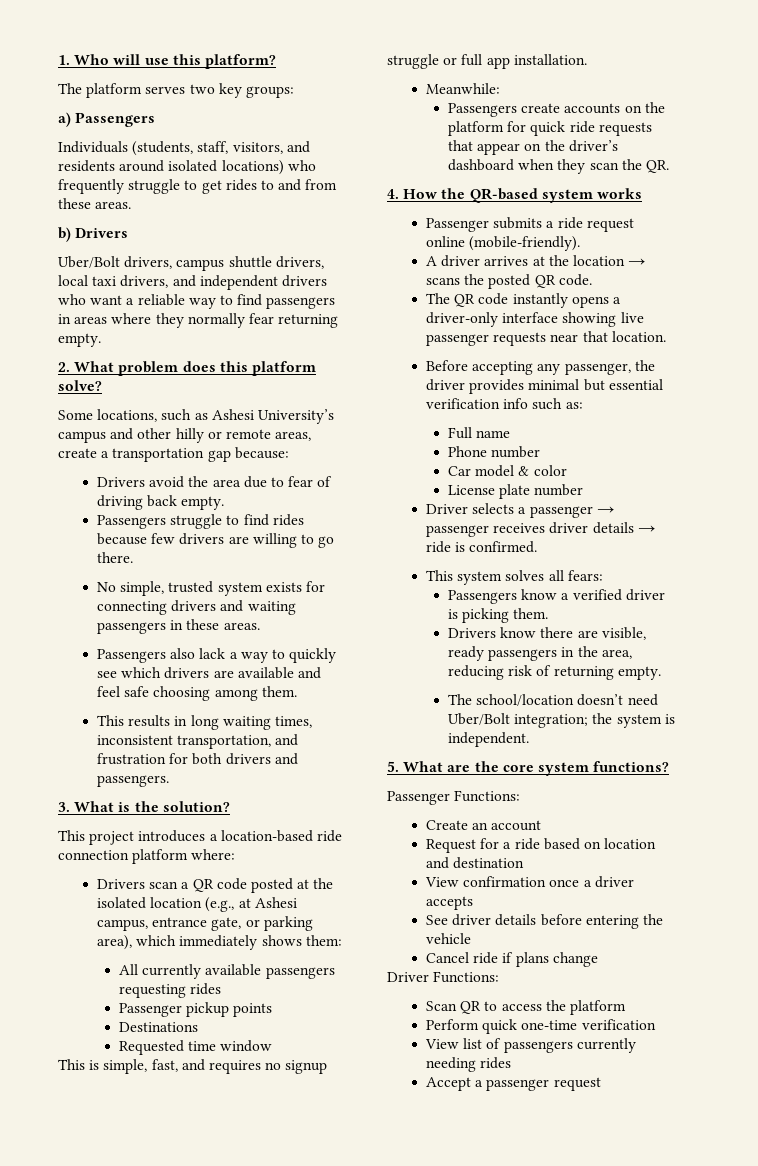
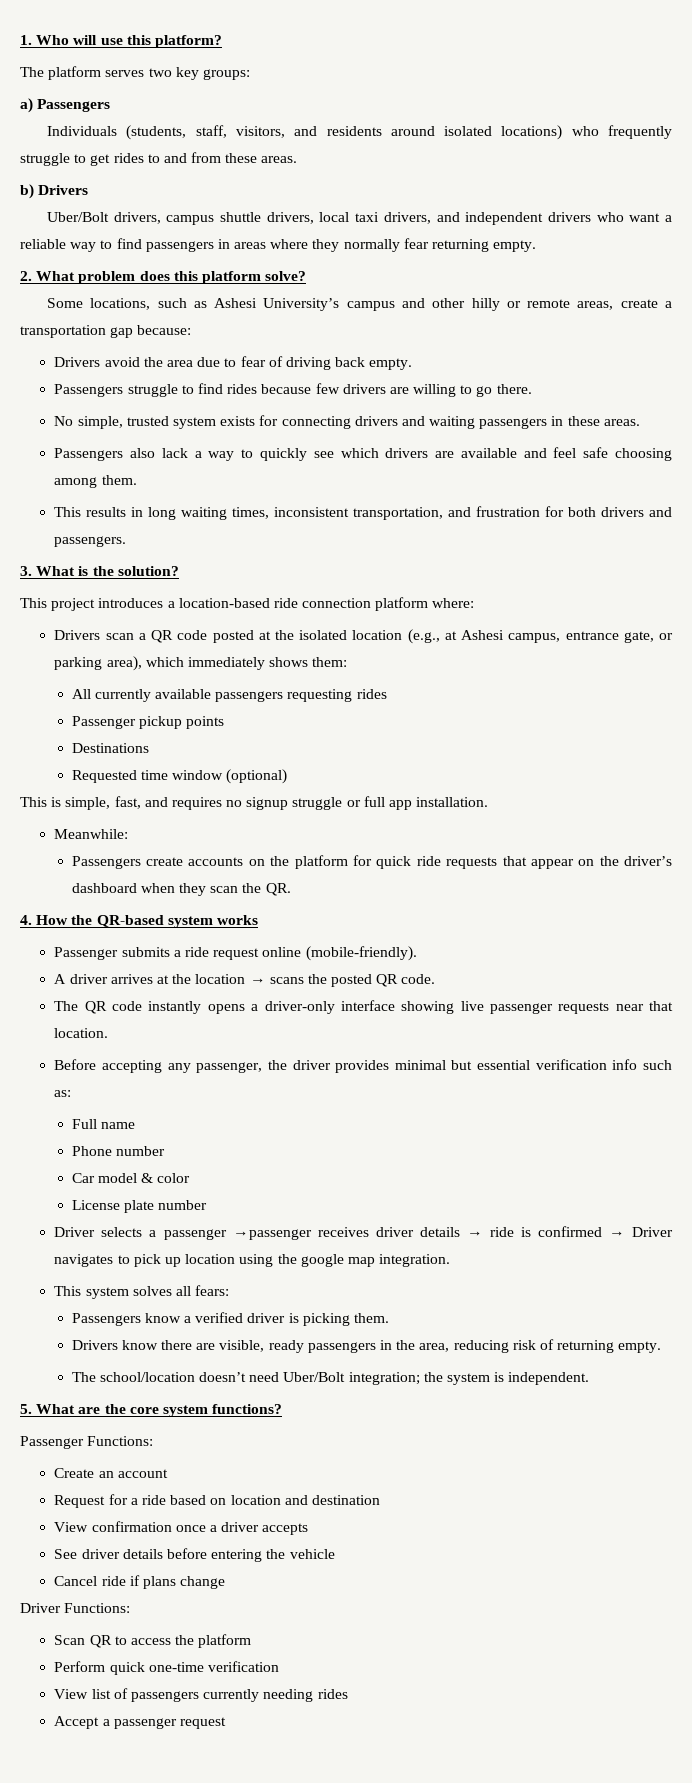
(273, 1046) none -> [226,769,288,784] (optional)
[596,506,615,514] [426,525,490,537] → passenger -> [232,1229,312,1240] →passenger
[469,541,538,553] confirmed. -> [537,1226,674,1237] [54,1254,451,1267] confirmed → Driver navigates to pick up location using the google map integration.

